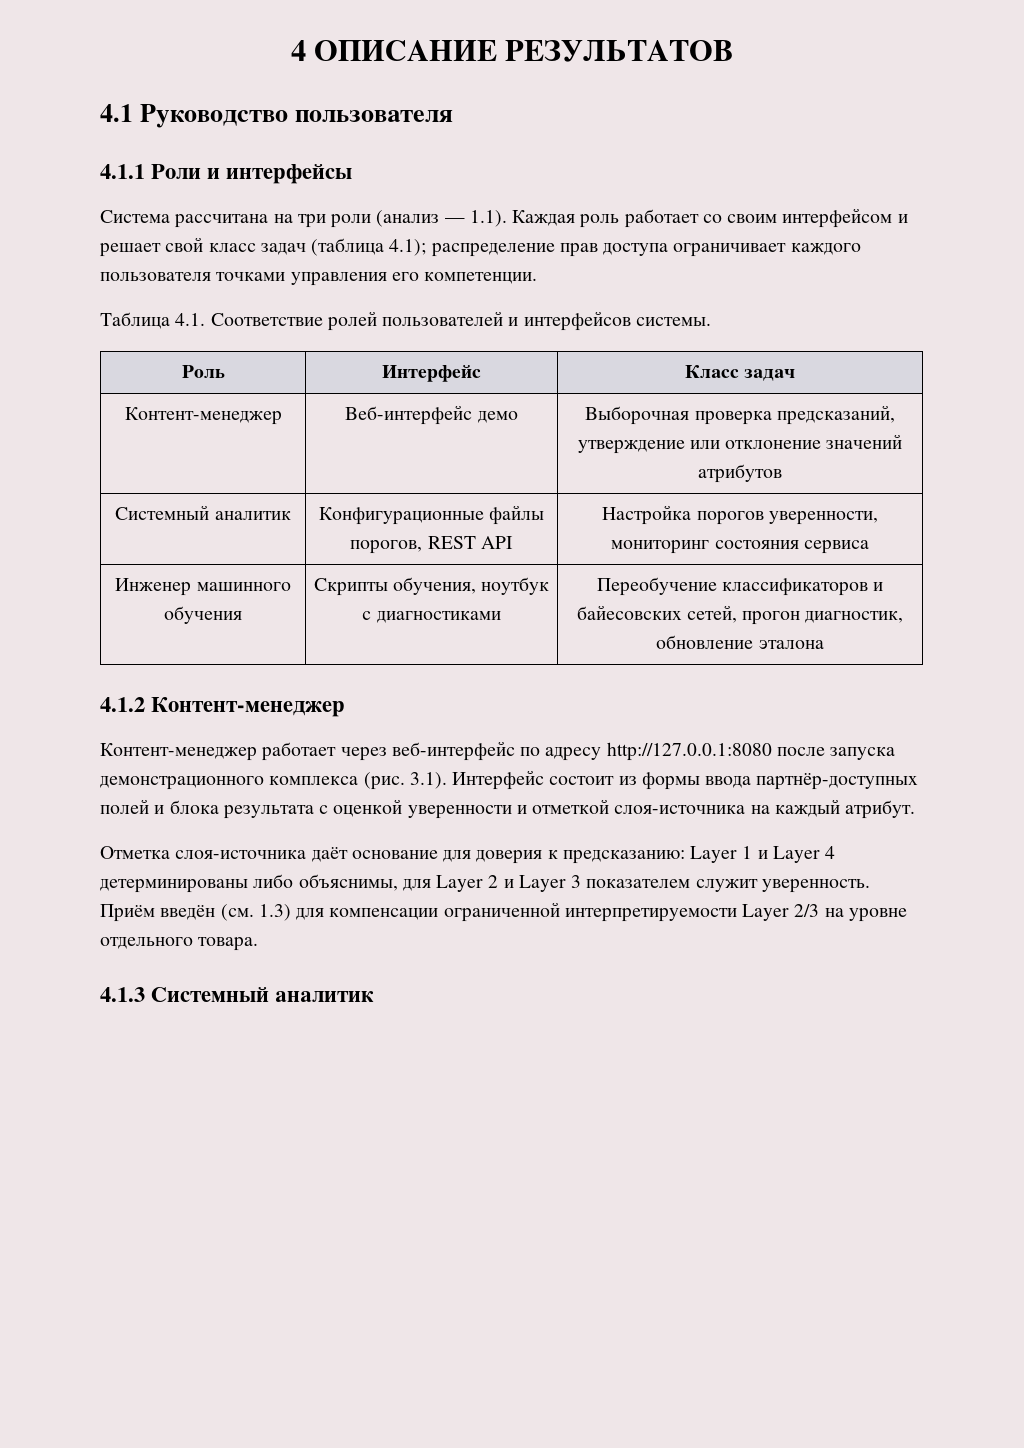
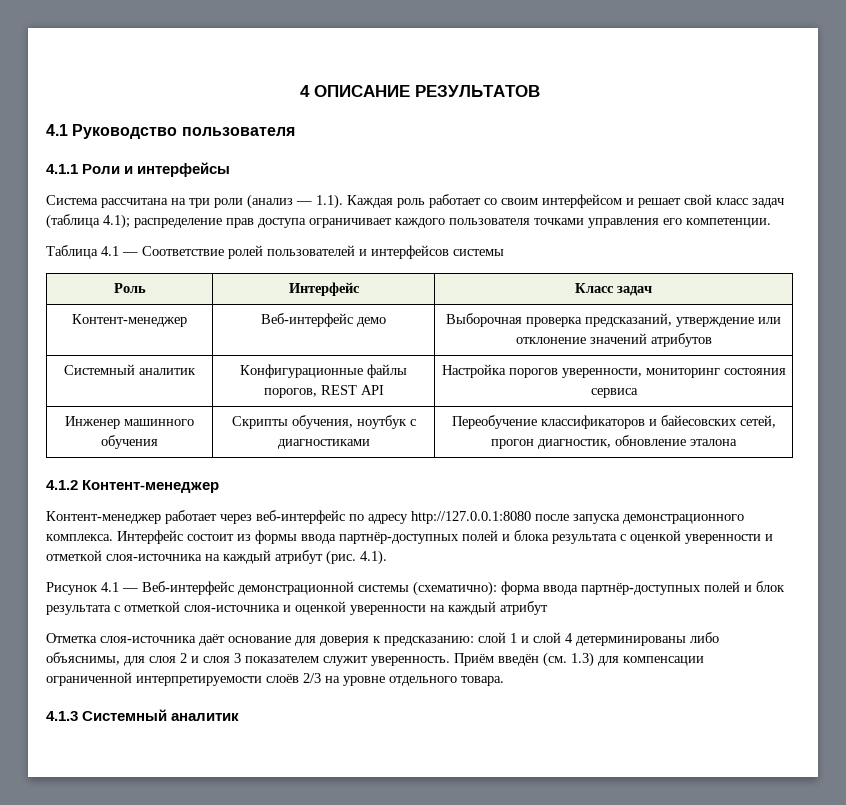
[175,313,206,326] 4.1. -> [101,246,138,256] 4.1 —
[635,317,711,326] системы. -> [453,249,504,256] системы
[269,772,447,790] комплекса (рис. 3.1). -> [46,534,113,541] комплекса.
[845,800,916,819] атрибут. -> [275,550,387,565] [46,581,785,596] [46,601,548,615] атрибут (рис. 4.1). // Рисунок 4.1 — Веб-интерфейс демонстрационной системы (схематично): форма ввода партнёр-доступных полей и блок результата с отметкой слоя-источника и оценкой уверенности на каждый атрибут
[690,846,738,863] Layer -> [478,632,506,643] слой
[772,846,820,863] Layer -> [533,632,561,643] слой
[436,875,484,892] Layer -> [149,656,176,663] слоя
[518,875,566,892] Layer -> [203,656,230,663] слоя
[742,904,790,921] Layer -> [266,674,299,683] слоёв

